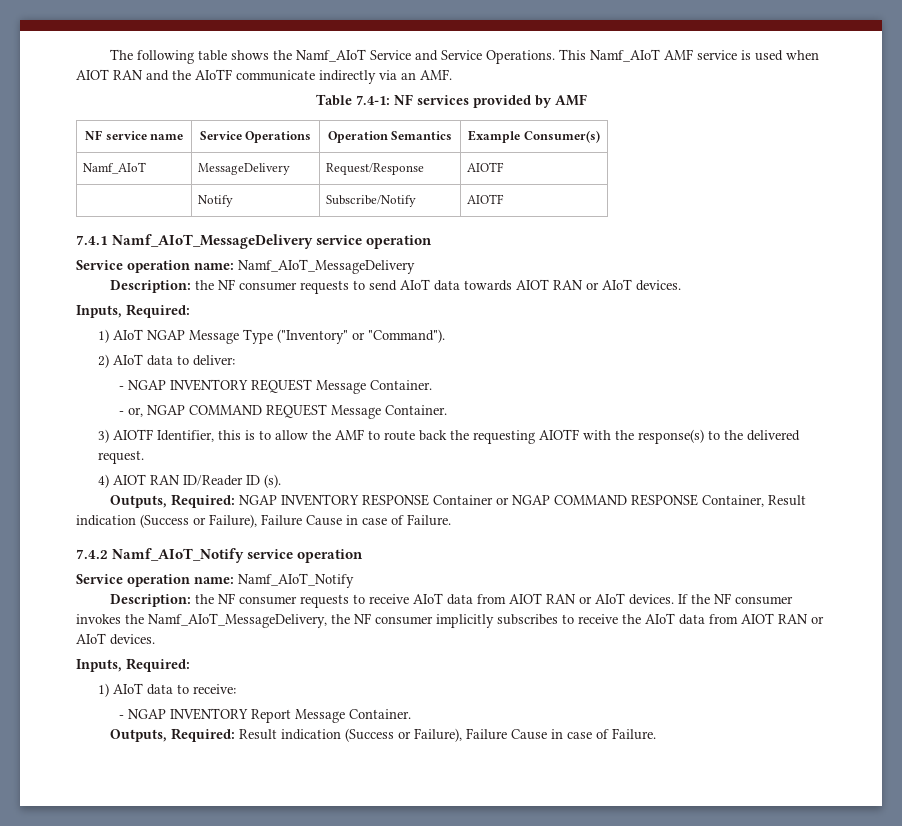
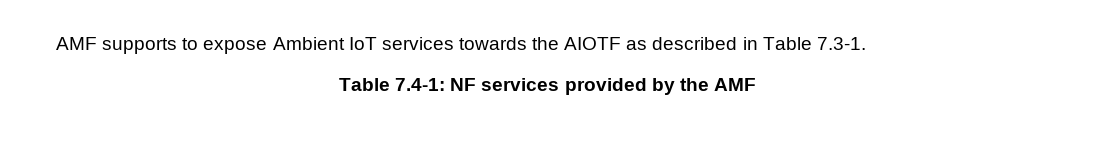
[110,49,820,64] [76,69,452,84] The following table shows the Namf_AIoT Service and Service Operations. This Namf_AIoT AMF service is used when AIOT RAN and the AIoTF communicate indirectly via an AMF. -> [56,37,866,54] AMF supports to expose Ambient IoT services towards the AIOTF as described in Table 7.3-1.
[554,94,587,106] [84,130,184,140] [199,131,312,143] [327,131,453,143] [468,130,600,143] [83,162,147,174] [198,163,291,175] [326,163,425,175] [467,162,505,172] [198,195,234,207] [326,195,417,207] [467,194,505,204] [76,234,433,249] [76,259,415,274] [110,279,682,294] [76,304,190,318] [97,329,445,344] [97,354,235,368] [119,379,433,394] [119,404,448,419] [97,429,800,444] [97,450,144,464] [97,474,281,488] [110,494,807,508] [76,514,451,528] [76,548,364,563] [76,573,354,588] [110,593,794,608] [76,613,824,628] [76,633,155,645] [76,658,190,672] [97,683,236,697] [119,708,412,723] [110,728,657,742] AMF // NF service name | Service Operations | Operation Semantics | Example Consumer(s) // Namf_AIoT | MessageDelivery | Request/Response | AIOTF // | Notify | Subscribe/Notify | AIOTF // 7.4.1 Namf_AIoT_MessageDelivery service operation // Service operation name: Namf_AIoT_MessageDelivery // Description: the NF consumer requests to send AIoT data towards AIOT RAN or AIoT devices. // Inputs, Required: // 1) AIoT NGAP Message Type ("Inventory" or "Command"). // 2) AIoT data to deliver: // - NGAP INVENTORY REQUEST Message Container. // - or, NGAP COMMAND REQUEST Message Container. // 3) AIOTF Identifier, this is to allow the AMF to route back the requesting AIOTF with the response(s) to the delivered request. // 4) AIOT RAN ID/Reader ID (s). // Outputs, Required: NGAP INVENTORY RESPONSE Container or NGAP COMMAND RESPONSE Container, Result indication (Success or Failure), Failure Cause in case of Failure. // 7.4.2 Namf_AIoT_Notify service operation // Service operation name: Namf_AIoT_Notify // Description: the NF consumer requests to receive AIoT data from AIOT RAN or AIoT devices. If the NF consumer invokes the Namf_AIoT_MessageDelivery, the NF consumer implicitly subscribes to receive the AIoT data from AIOT RAN or AIoT devices. // Inputs, Required: // 1) AIoT data to receive: // - NGAP INVENTORY Report Message Container. // Outputs, Required: Result indication (Success or Failure), Failure Cause in case of Failure. -> [679,78,756,91] the AMF

